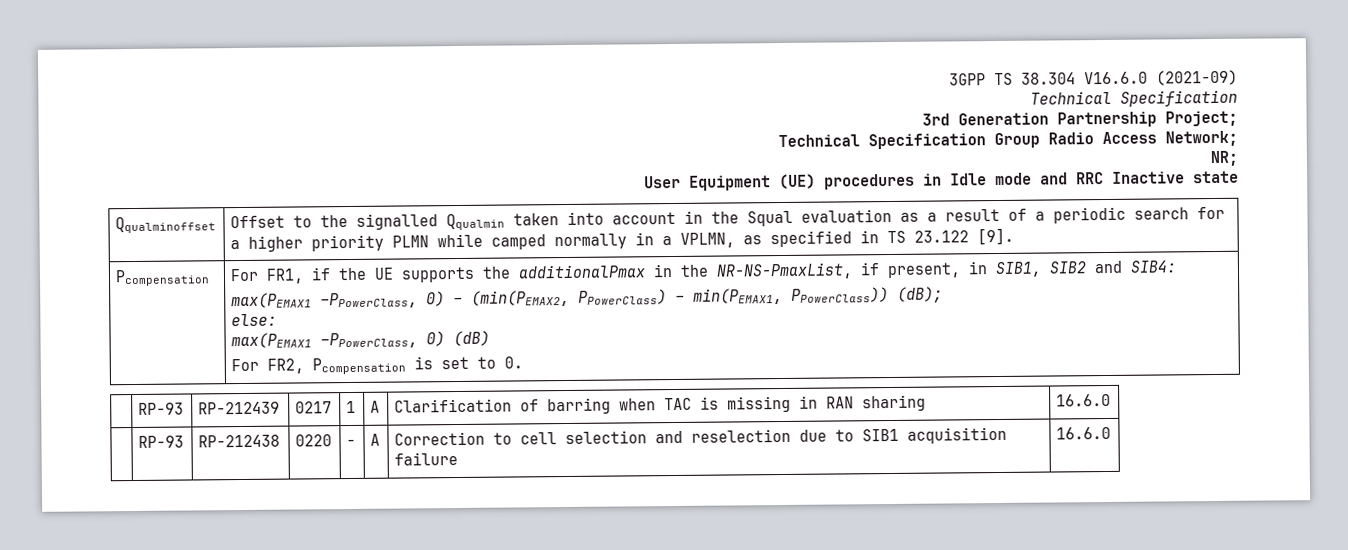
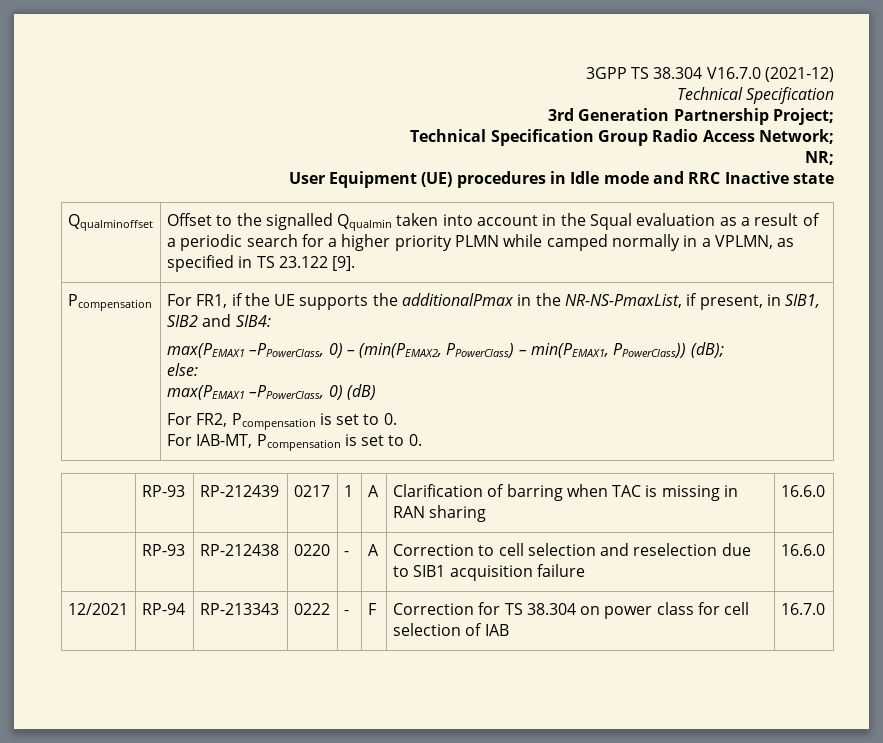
[1084,69,1238,86] V16.6.0 (2021-09) -> [706,67,835,82] V16.7.0 (2021-12)
(524, 362) none -> [166,434,422,451] // For IAB-MT, Pcompensation is set to 0.
(1112, 433) none -> [67,603,128,615] [141,603,185,615] [199,603,279,615] [293,603,330,615] [343,610,349,615] [367,603,376,615] [392,602,750,619] [392,623,509,636] [780,603,825,615] // 12/2021 | RP-94 | RP-213343 | 0222 | - | F | Correction for TS 38.304 on power class for cell selection of IAB | 16.7.0

